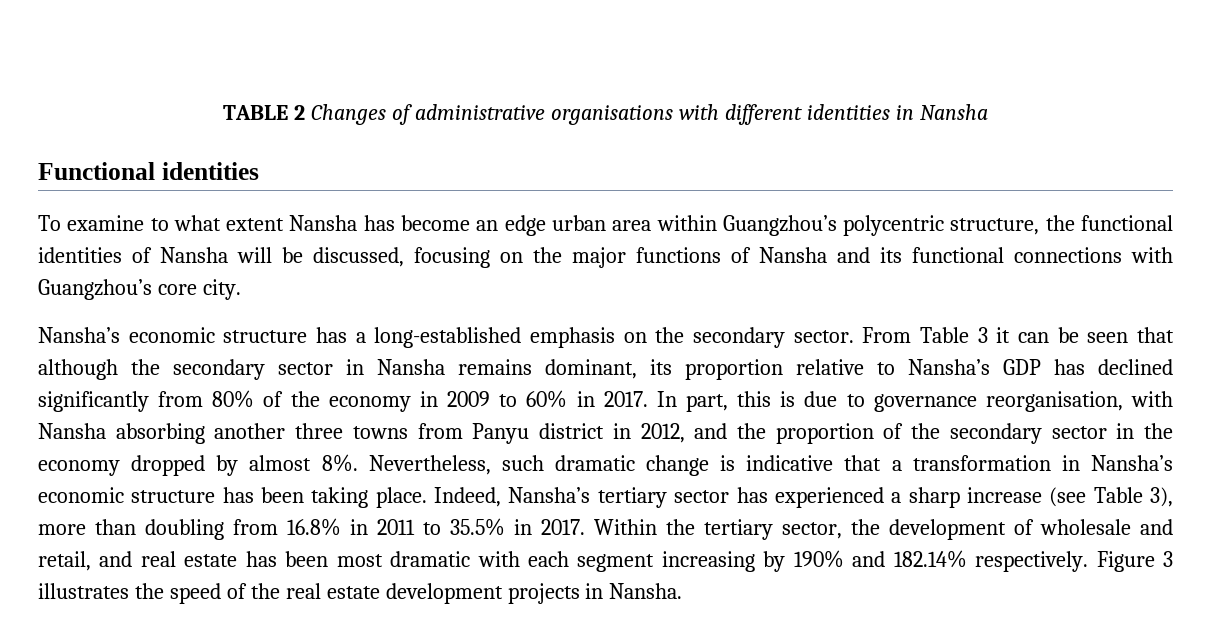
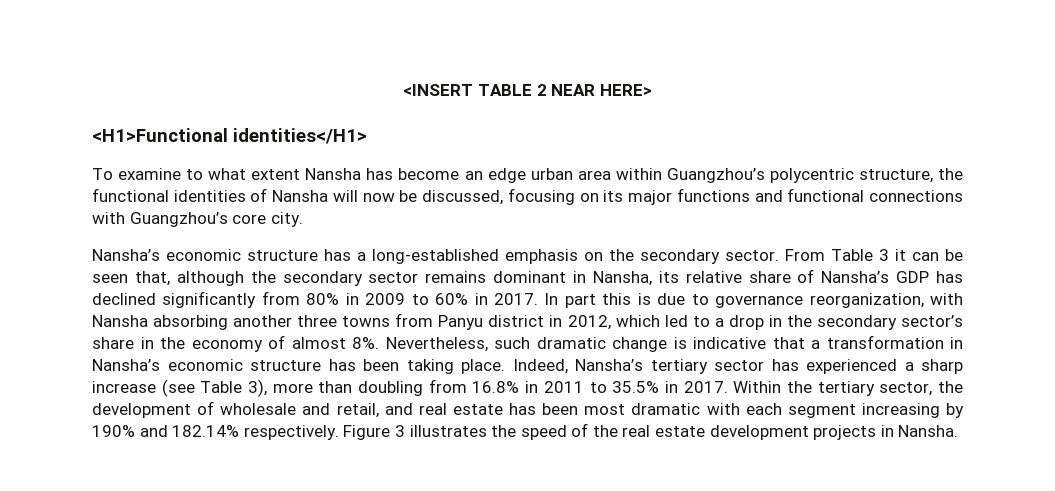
(223, 112) none -> [403,84,474,96] <INSERT
[311,104,988,125] [38,162,259,180] Changes of administrative organisations with different identities in Nansha // Functional identities -> [551,84,652,96] [92,128,367,144] NEAR HERE> // <H1>Functional identities</H1>
(272, 255) none -> [362,193,395,202] now
[533,247,562,263] the -> [603,190,624,202] its
[731,247,902,263] of Nansha and its -> [754,190,783,202] and
[1136,327,1174,343] that -> [134,271,170,286] that,
[346,359,895,380] in Nansha remains dominant, its proportion relative to -> [425,269,815,286] remains dominant in Nansha, its relative share of
[263,391,411,412] of the economy -> (340, 299) none
[685,394,728,412] part, -> [564,294,596,308] part
[985,391,1123,412] reorganisation, -> [809,293,924,308] reorganization,
[694,423,1107,444] and the proportion of the secondary sector -> [615,315,963,330] [92,337,134,349] which led to a drop in the secondary sector’s share
[131,455,239,476] dropped by -> [268,335,285,349] of

